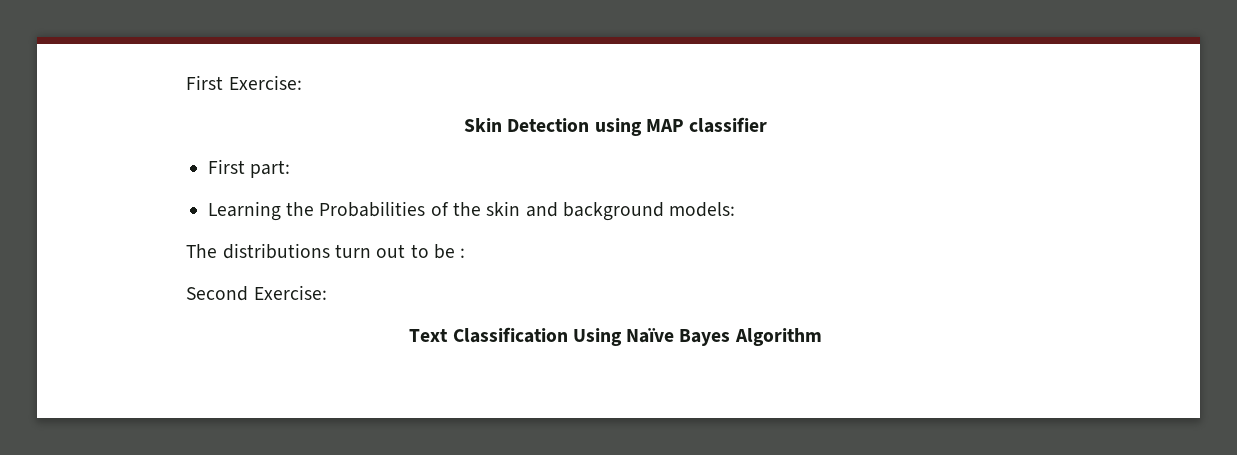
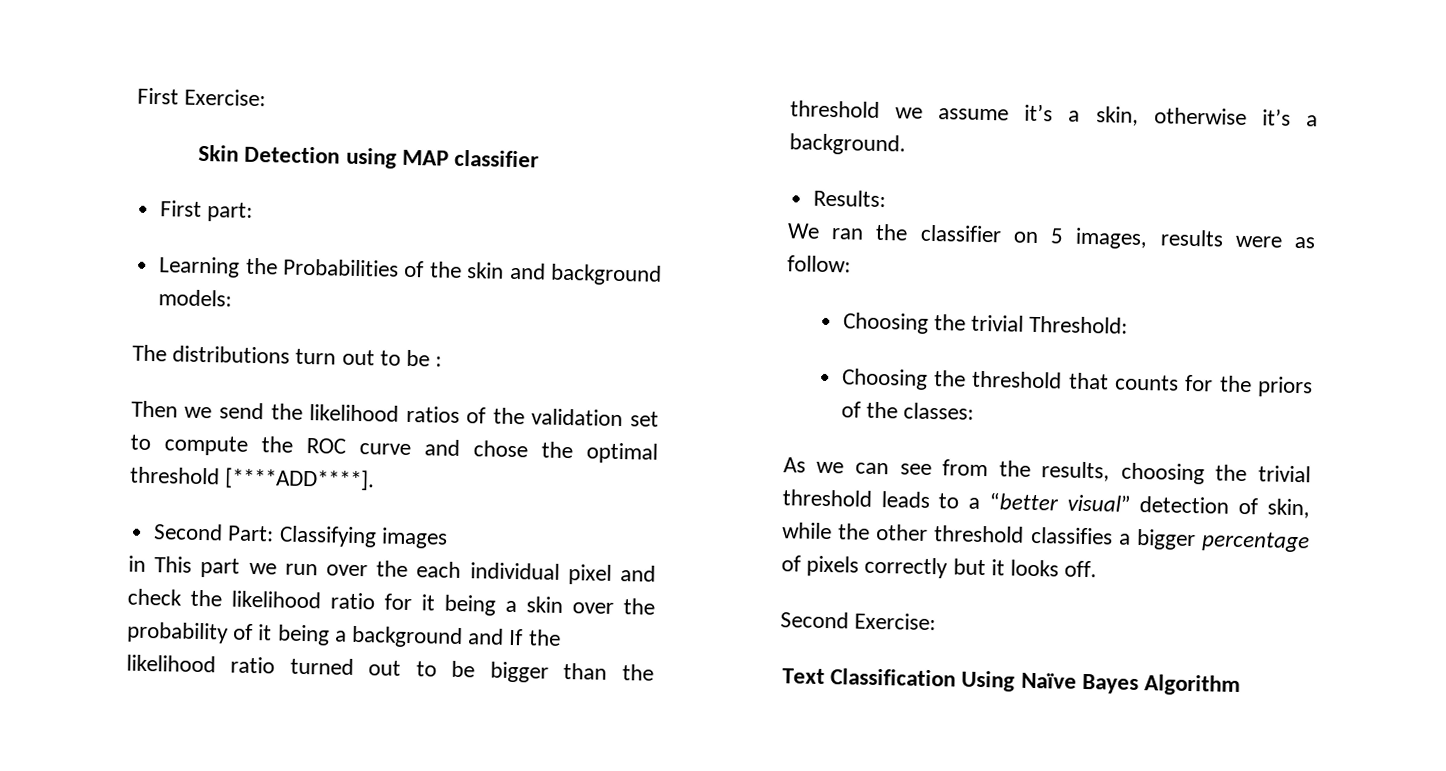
(466, 253) none -> [130,400,659,427] [129,434,658,464] [129,466,376,491] [153,523,448,549] [127,555,656,585] [126,588,655,616] [125,621,561,649] [125,654,654,683] [789,100,1318,127] [788,133,906,156] [813,189,887,208] [786,223,1315,250] [786,255,851,273] [842,312,1129,334] [840,368,1313,398] [840,401,975,420] [782,457,1311,485] [781,489,1310,519] [781,522,1310,553] [780,555,1098,579] // Then we send the likelihood ratios of the validation set to compute the ROC curve and chose the optimal threshold [****ADD****]. // Second Part: Classifying images // in This part we run over the each individual pixel and check the likelihood ratio for it being a skin over the probability of it being a background and If the likelihood ratio turned out to be bigger than the threshold we assume it’s a skin, otherwise it’s a background. // Results: // We ran the classifier on 5 images, results were as follow: // Choosing the trivial Threshold: // Choosing the threshold that counts for the priors of the classes: // As we can see from the results, choosing the trivial threshold leads to a “better visual” detection of skin, while the other threshold classifies a bigger percentage of pixels correctly but it looks off.

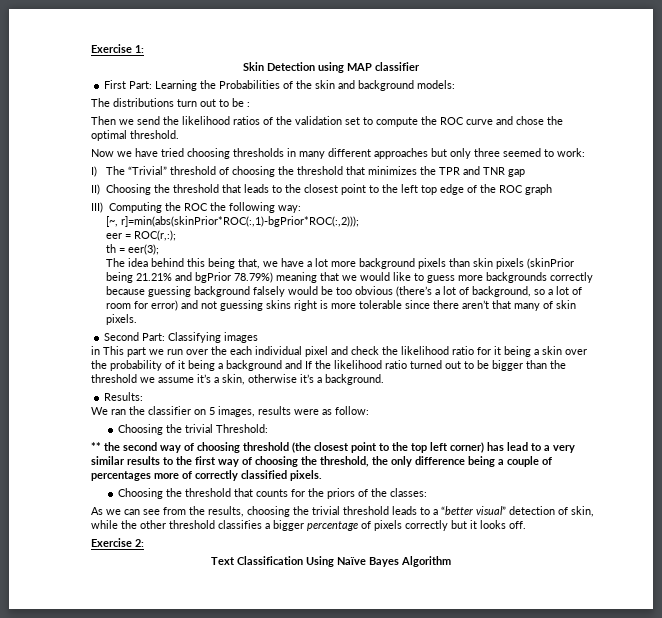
[136,87,267,107] First Exercise: -> [91,44,145,53] Exercise 1:
[207,202,254,222] part: // -> [128,81,152,89] Part:
[129,466,376,491] threshold [****ADD****]. -> [130,130,180,139] [91,148,586,159] [91,166,525,177] [91,184,552,195] [91,202,301,213] [105,216,359,227] [105,230,176,241] [105,244,159,255] [105,258,574,269] [105,272,593,283] [105,286,582,297] [105,300,576,311] [105,314,137,325] threshold. // Now we have tried choosing thresholds in many different approaches but only three seemed to work: // I) The “Trivial” threshold of choosing the threshold that minimizes the TPR and TNR gap // II) Choosing the threshold that leads to the closest point to the left top edge of the ROC graph // III) Computing the ROC the following way: // [~, r]=min(abs(skinPrior*ROC(:,1)-bgPrior*ROC(:,2))); // eer = ROC(r,:); // th = eer(3); // The idea behind this being that, we have a lot more background pixels than skin pixels (skinPrior being 21.21% and bgPrior 78.79%) meaning that we would like to guess more backgrounds correctly because guessing background falsely would be too obvious (there’s a lot of background, so a lot of room for error) and not guessing skins right is more tolerable since there aren’t that many of skin pixels.
(1129, 324) none -> [91,442,576,453] [91,456,553,467] [91,470,323,481] // ** the second way of choosing threshold (the closest point to the top left corner) has lead to a very similar results to the first way of choosing the threshold, the only difference being a couple of percentages more of correctly classified pixels.
[779,611,937,631] Second Exercise: -> [91,538,145,547] Exercise 2:

